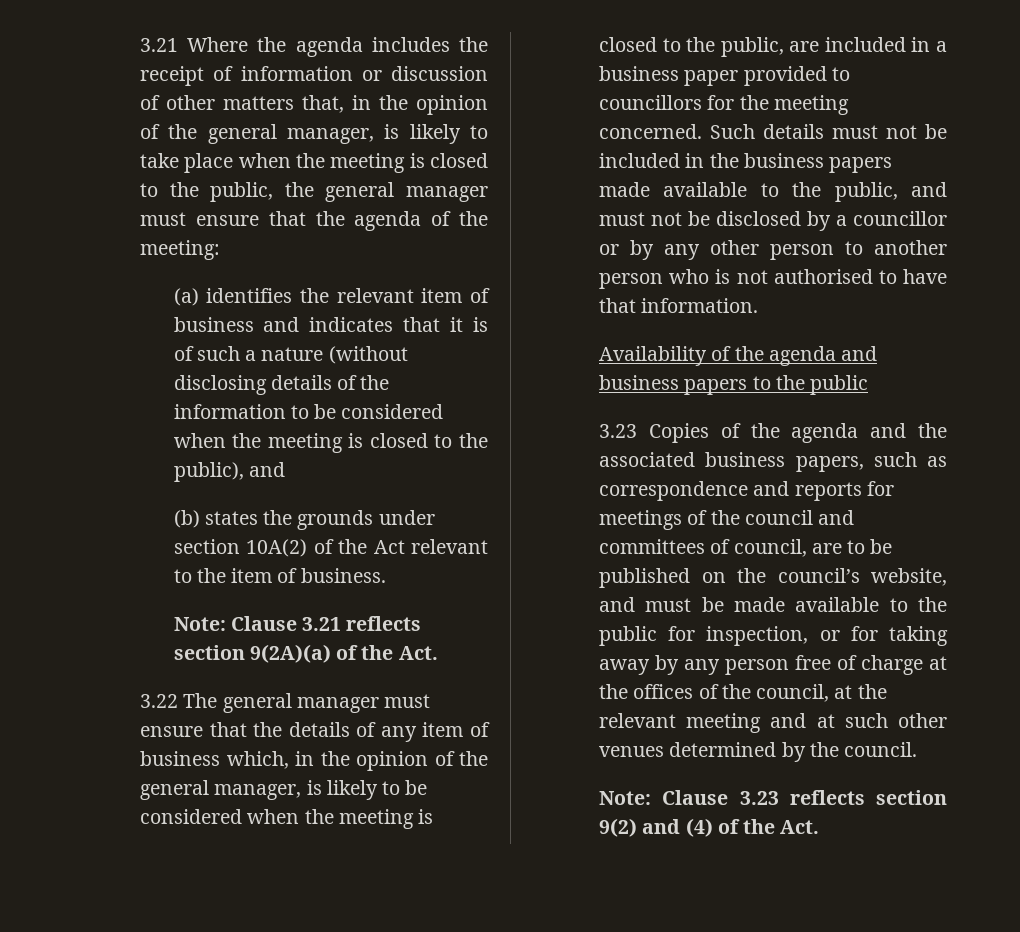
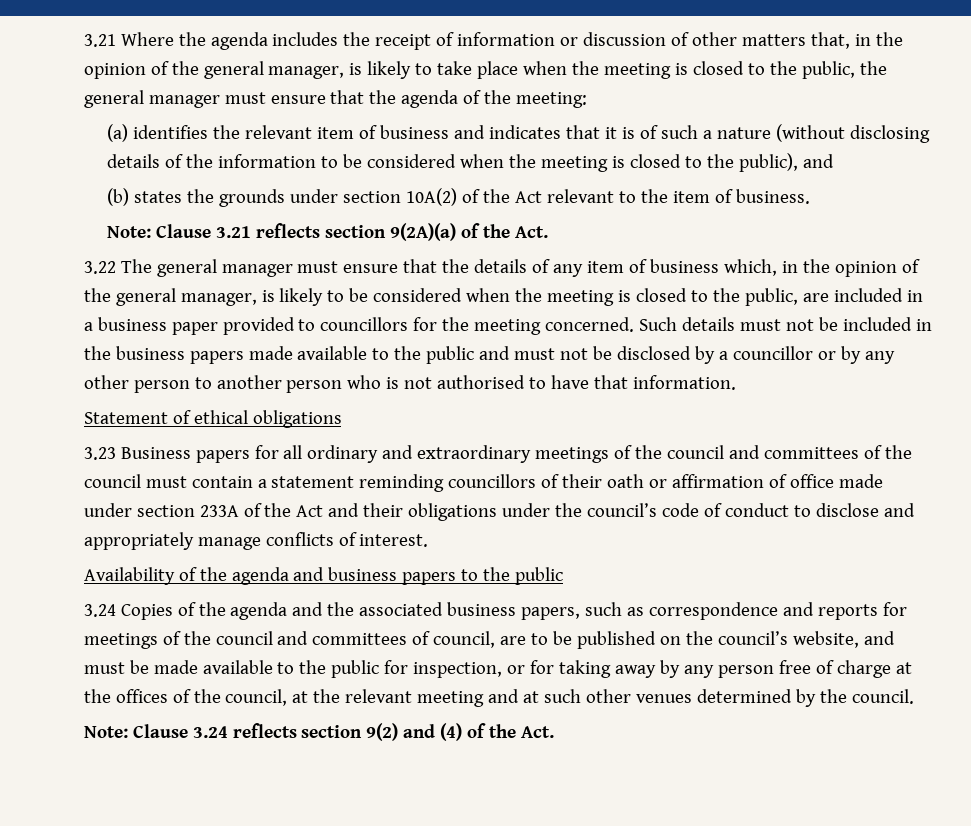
[834,182,898,202] public, -> [426,346,475,364] public
(759, 305) none -> [83,410,342,428] [83,445,913,463] [83,474,884,492] [83,503,916,521] [83,532,429,550] // Statement of ethical obligations // 3.23 Business papers for all ordinary and extraordinary meetings of the council and committees of the council must contain a statement reminding councillors of their oath or affirmation of office made under section 233A of the Act and their obligations under the council’s code of conduct to disclose and appropriately manage conflicts of interest.
[599,424,638,438] 3.23 -> [83,604,116,617] 3.24
[739,791,779,805] 3.23 -> [192,726,228,738] 3.24

